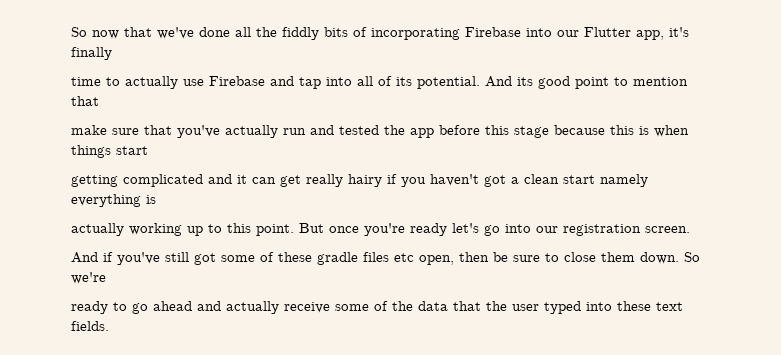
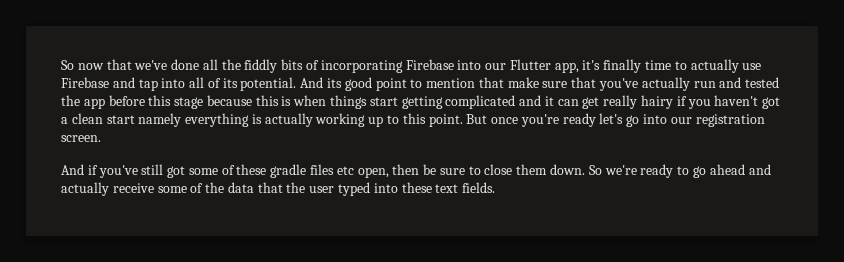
(112, 53) // -> (642, 66) none
(99, 101) // -> (504, 82) none
(148, 150) // -> (398, 101) none
(156, 199) // -> (262, 119) none
(106, 278) // -> (637, 170) none

